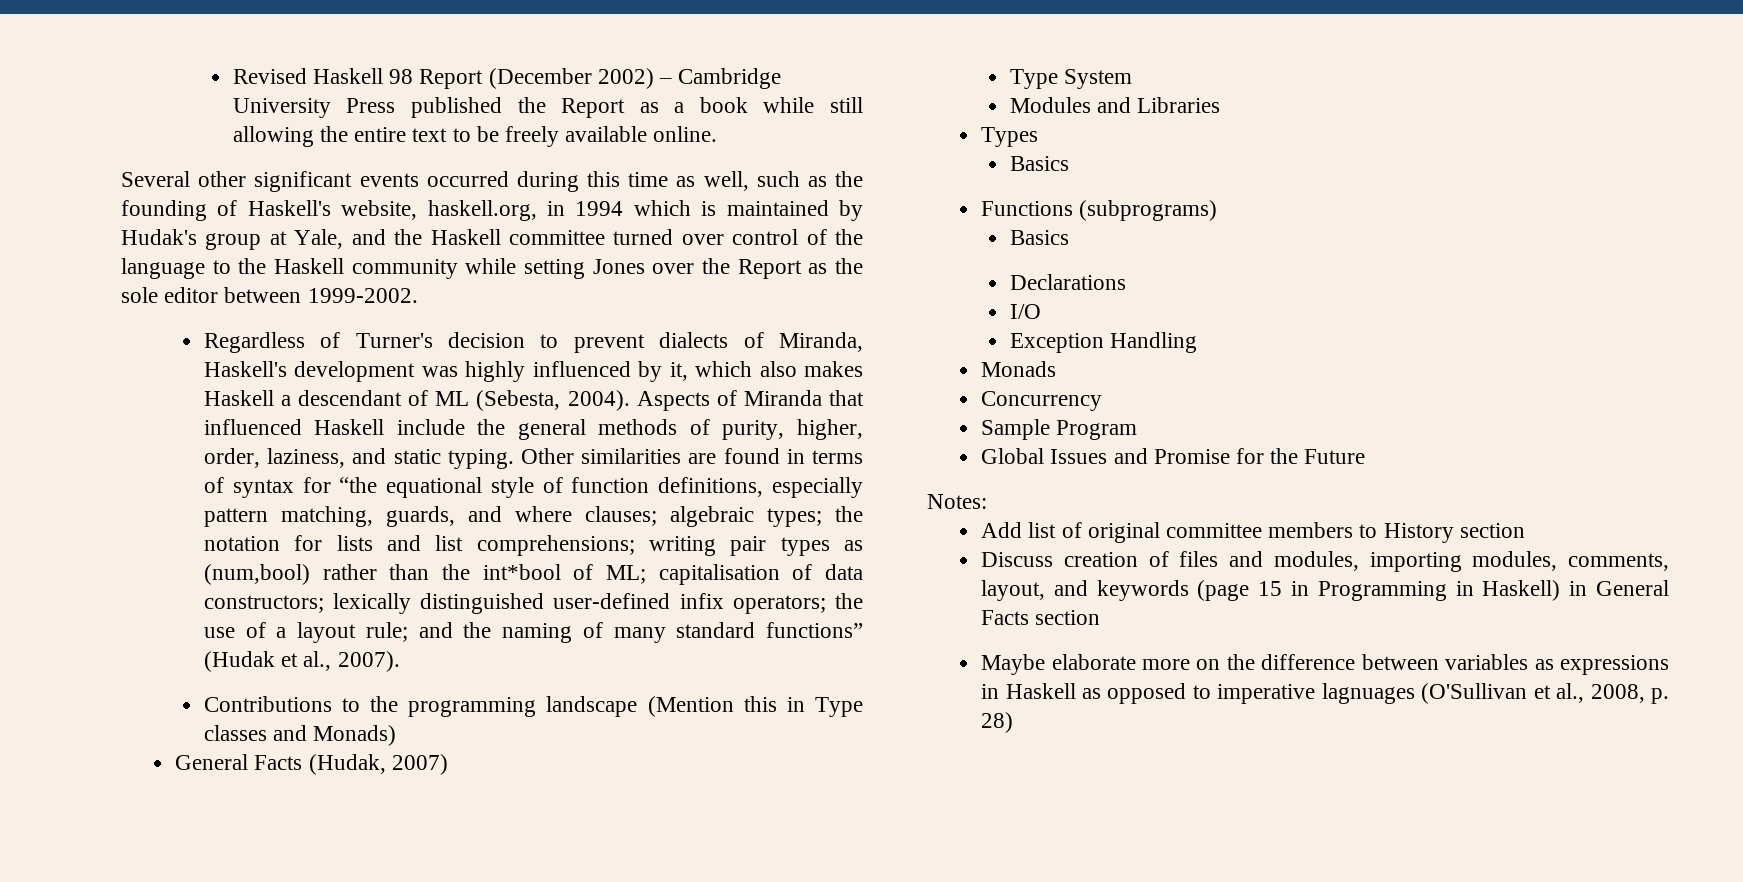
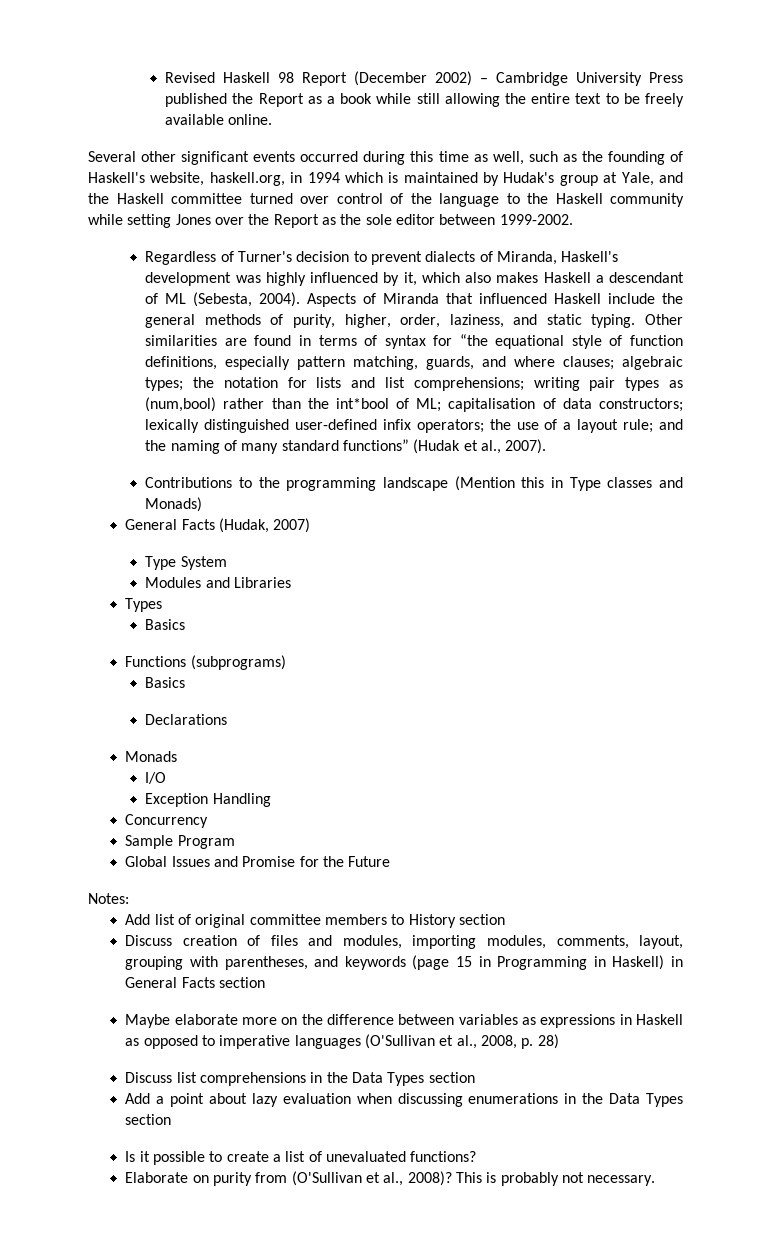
(1126, 282) none -> [125,751,178,762] // Monads
[981,361,1057,377] // Monads -> (271, 800) none
(1046, 590) none -> [125,956,308,970] grouping with parentheses,
[1321,683,1415,704] lagnuages -> [294,1035,361,1049] languages
(1014, 722) none -> [125,1072,475,1086] [125,1093,683,1107] [125,1114,172,1125] [125,1151,477,1165] [125,1171,656,1186] // Discuss list comprehensions in the Data Types section // Add a point about lazy evaluation when discussing enumerations in the Data Types section // Is it possible to create a list of unevaluated functions? // Elaborate on purity from (O'Sullivan et al., 2008)? This is probably not necessary.

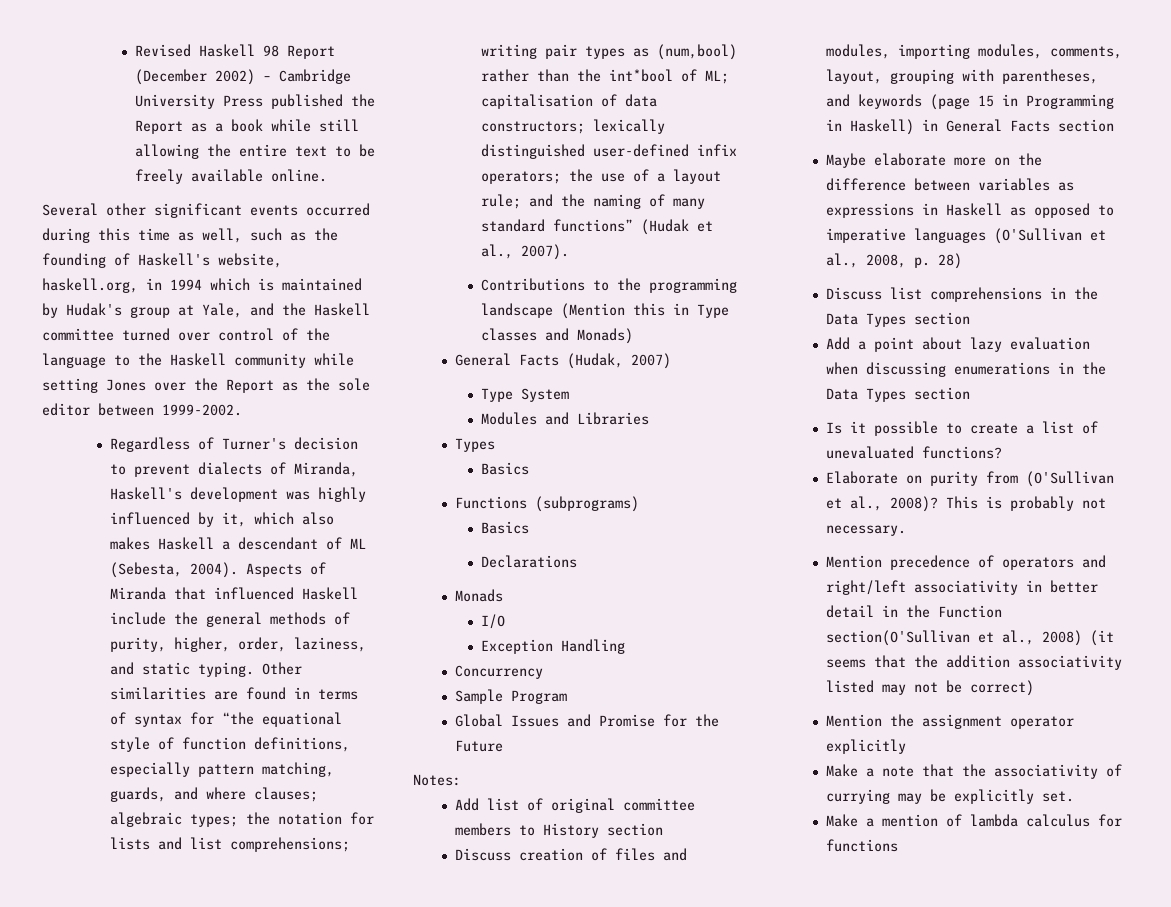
(656, 1180) none -> [825,555,1106,570] [825,580,1098,595] [825,605,1002,618] [825,630,1114,646] [825,655,1122,670] [825,680,1034,696] [825,714,1074,729] [825,739,906,754] [825,764,1122,779] [825,789,1074,804] [825,814,1122,827] [825,839,898,852] // Mention precedence of operators and right/left associativity in better detail in the Function section(O'Sullivan et al., 2008) (it seems that the addition associativity listed may not be correct) // Mention the assignment operator explicitly // Make a note that the associativity of currying may be explicitly set. // Make a mention of lambda calculus for functions

